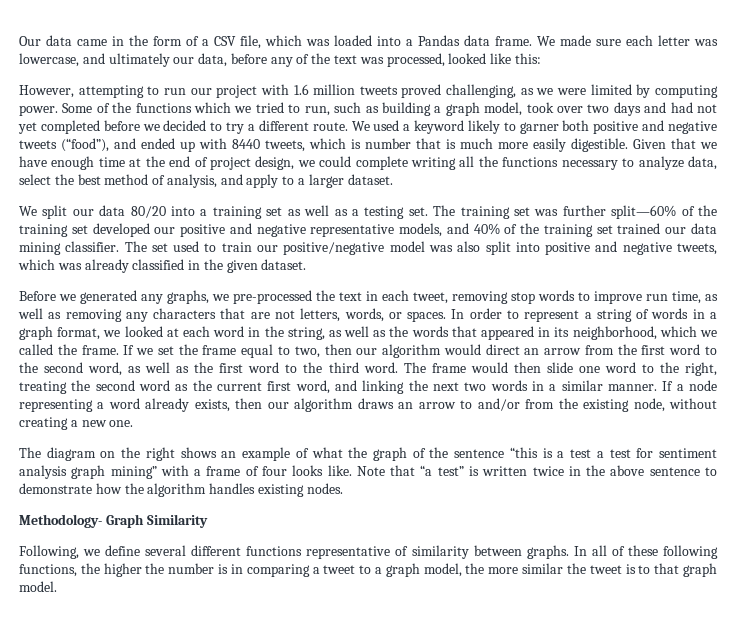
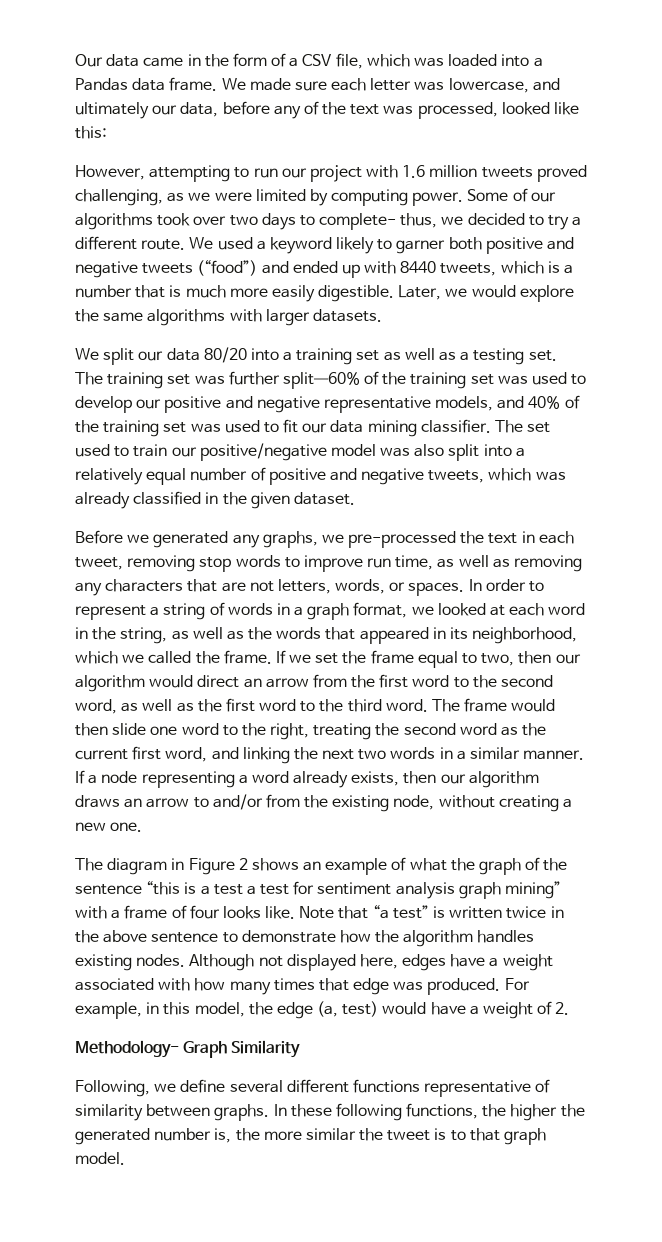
[112,102,717,116] [18,120,140,134] the functions which we tried to run, such as building a graph model, took over two days and had not yet completed before -> [530,192,556,202] [75,213,438,230] our algorithms took over two days to complete- thus,
[61,138,109,152] (“food”), -> [197,260,258,276] (“food”)
(361, 144) none -> [564,265,574,274] a
[633,138,717,149] [19,156,718,170] [19,174,393,188] Given that we have enough time at the end of project design, we could complete writing all the functions necessary to analyze data, select the best method of analysis, and apply to a larger dataset. -> [398,285,574,302] [75,309,382,326] Later, we would explore the same algorithms with larger datasets.
[92,223,150,237] developed -> [497,372,587,385] [75,396,132,413] was used to develop
[617,223,661,234] trained -> [190,419,299,433] was used to fit
(540, 247) none -> [515,448,525,457] [75,467,266,485] a relatively equal number of
[100,447,175,461] on the right -> [171,858,248,875] in Figure 2
(343, 488) none -> [189,954,553,971] [75,978,530,995] [75,1001,570,1019] Although not displayed here, edges have a weight associated with how many times that edge was produced. For example, in this model, the edge (a, test) would have a weight of 2.
[591,545,625,556] all of -> (287, 1110) none
[168,563,462,577] number is in comparing a tweet to a graph model, -> [75,1128,232,1145] generated number is,

